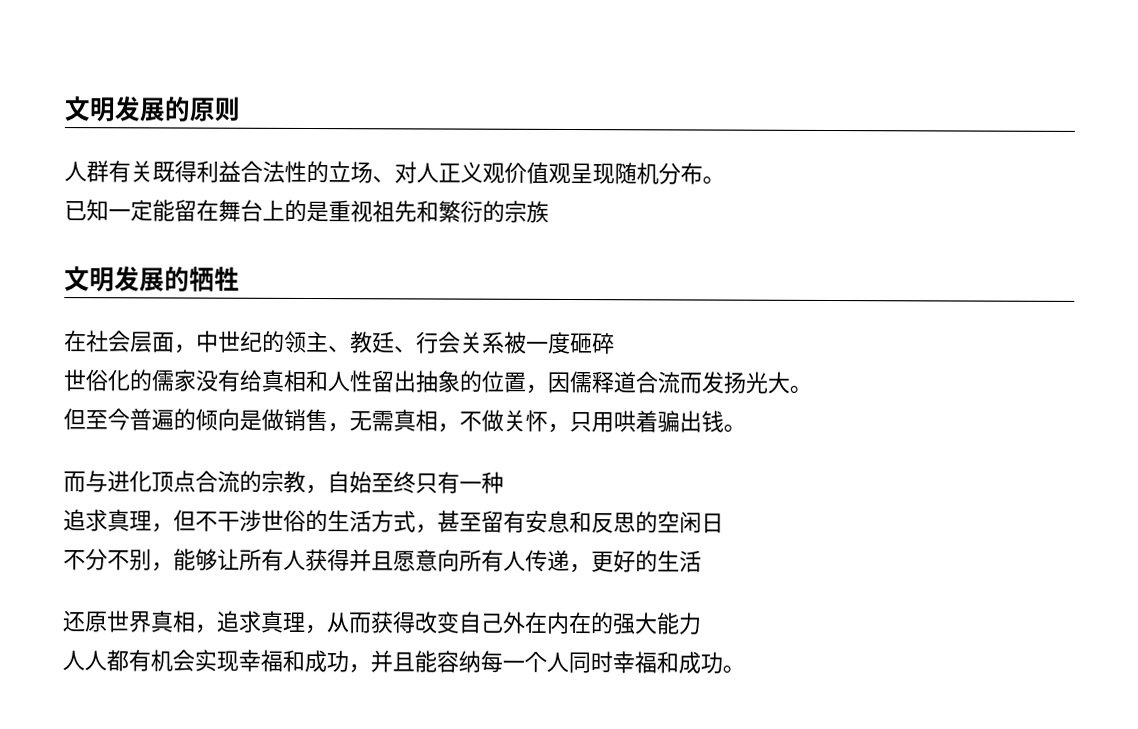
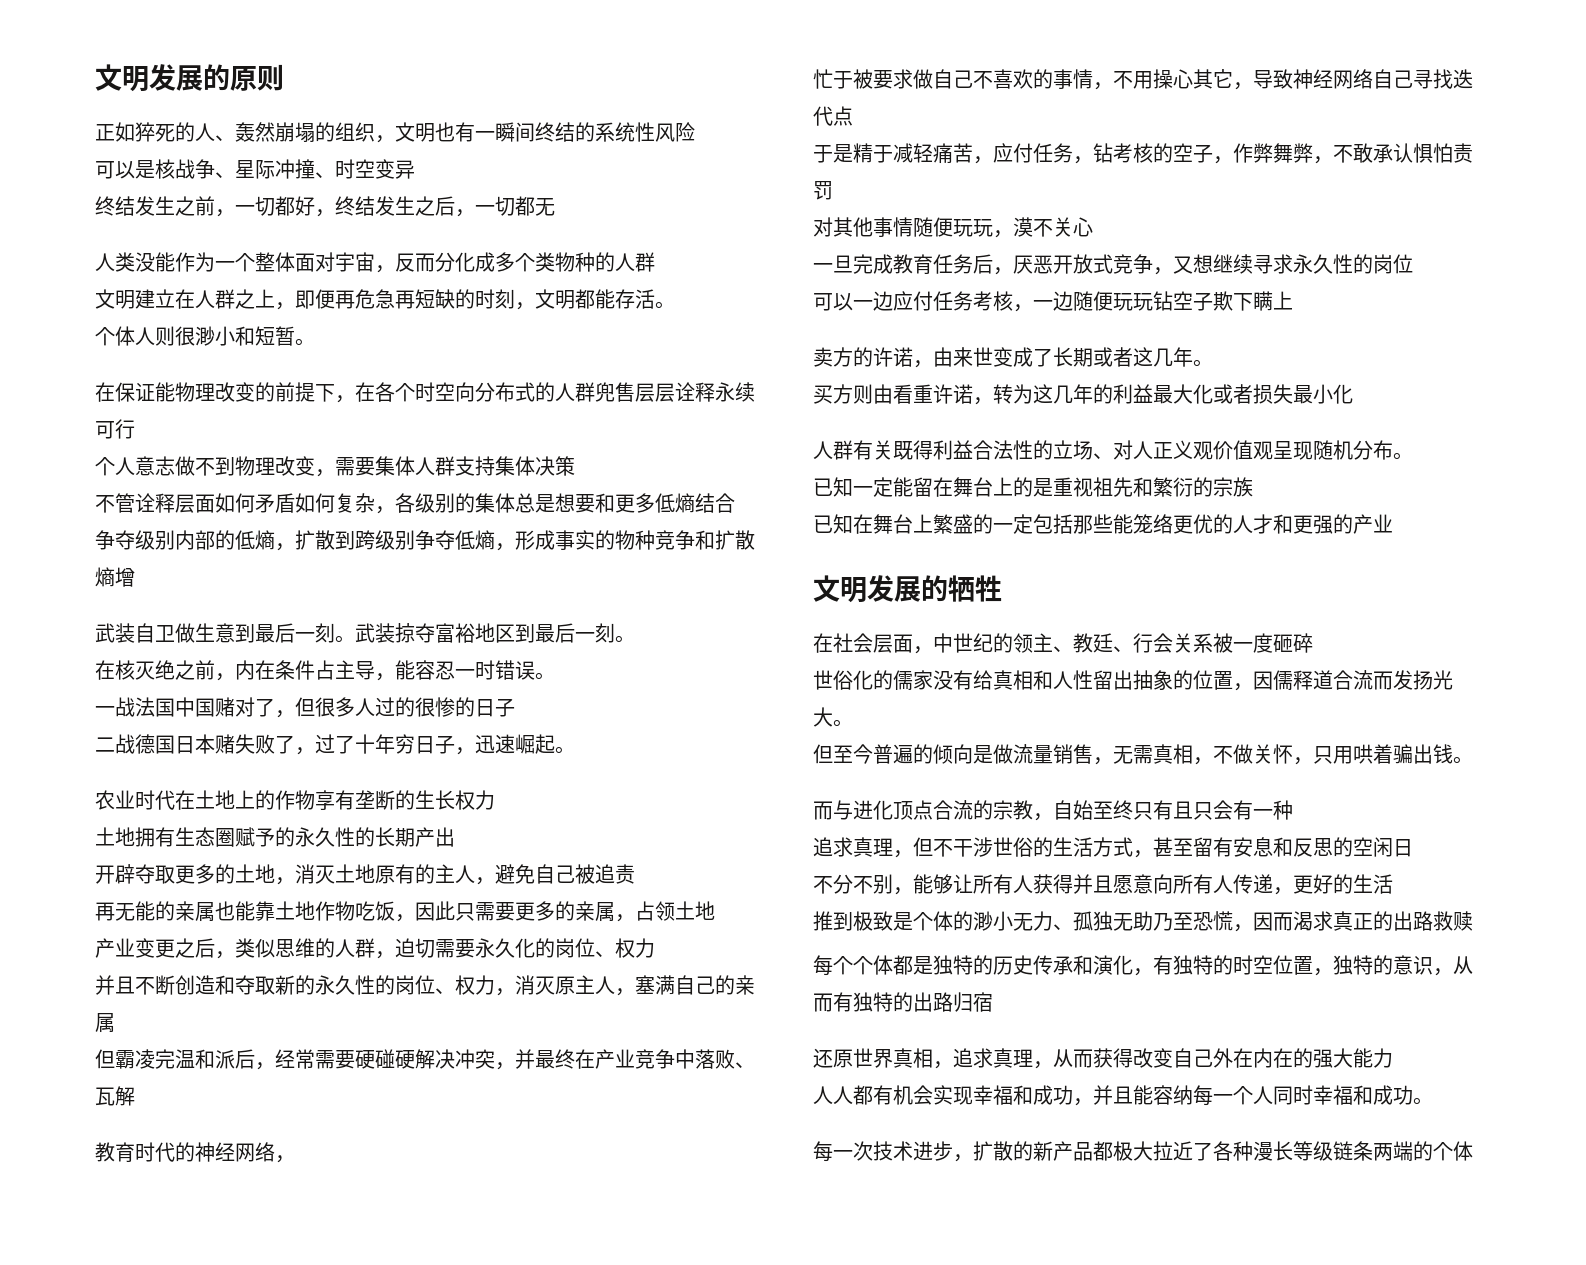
(241, 109) none -> [95,122,695,143] [95,159,415,179] [95,196,555,217] [95,252,655,273] [95,289,675,310] [95,326,315,346] [95,382,755,403] [95,419,135,439] [95,456,575,477] [95,493,735,514] [95,530,755,551] [95,567,135,587] [95,623,635,643] [95,660,555,681] [95,697,515,718] [95,734,575,755] [95,790,495,811] [95,827,455,847] [95,864,635,885] [95,901,715,922] [95,938,655,959] [95,975,755,996] [95,1013,115,1033] [95,1049,755,1070] [95,1086,135,1106] [95,1142,295,1163] [813,69,1473,90] [813,106,853,126] [813,143,1473,164] [813,181,833,200] [813,217,1093,238] [813,254,1413,275] [813,291,1293,312] [813,347,1213,368] [813,384,1353,405] // 正如猝死的人、轰然崩塌的组织，文明也有一瞬间终结的系统性风险 // 可以是核战争、星际冲撞、时空变异 // 终结发生之前，一切都好，终结发生之后，一切都无 // 人类没能作为一个整体面对宇宙，反而分化成多个类物种的人群 // 文明建立在人群之上，即便再危急再短缺的时刻，文明都能存活。 // 个体人则很渺小和短暂。 // 在保证能物理改变的前提下，在各个时空向分布式的人群兜售层层诠释永续可行 // 个人意志做不到物理改变，需要集体人群支持集体决策 // 不管诠释层面如何矛盾如何复杂，各级别的集体总是想要和更多低熵结合 // 争夺级别内部的低熵，扩散到跨级别争夺低熵，形成事实的物种竞争和扩散熵增 // 武装自卫做生意到最后一刻。武装掠夺富裕地区到最后一刻。 // 在核灭绝之前，内在条件占主导，能容忍一时错误。 // 一战法国中国赌对了，但很多人过的很惨的日子 // 二战德国日本赌失败了，过了十年穷日子，迅速崛起。 // 农业时代在土地上的作物享有垄断的生长权力 // 土地拥有生态圈赋予的永久性的长期产出 // 开辟夺取更多的土地，消灭土地原有的主人，避免自己被追责 // 再无能的亲属也能靠土地作物吃饭，因此只需要更多的亲属，占领土地 // 产业变更之后，类似思维的人群，迫切需要永久化的岗位、权力 // 并且不断创造和夺取新的永久性的岗位、权力，消灭原主人，塞满自己的亲属 // 但霸凌完温和派后，经常需要硬碰硬解决冲突，并最终在产业竞争中落败、瓦解 // 教育时代的神经网络， // 忙于被要求做自己不喜欢的事情，不用操心其它，导致神经网络自己寻找迭代点 // 于是精于减轻痛苦，应付任务，钻考核的空子，作弊舞弊，不敢承认惧怕责罚 // 对其他事情随便玩玩，漠不关心 // 一旦完成教育任务后，厌恶开放式竞争，又想继续寻求永久性的岗位 // 可以一边应付任务考核，一边随便玩玩钻空子欺下瞒上 // 卖方的许诺，由来世变成了长期或者这几年。 // 买方则由看重许诺，转为这几年的利益最大化或者损失最小化
(549, 211) none -> [813,514,1393,534] // 已知在舞台上繁盛的一定包括那些能笼络更优的人才和更强的产业
(284, 419) none -> [1013,744,1053,764] 流量
(460, 482) none -> [1173,800,1253,820] 且只会有
(702, 561) none -> [813,911,1473,932] [813,955,1473,976] [813,992,993,1012] // 推到极致是个体的渺小无力、孤独无助乃至恐慌，因而渴求真正的出路救赎 // 每个个体都是独特的历史传承和演化，有独特的时空位置，独特的意识，从而有独特的出路归宿
(745, 669) none -> [813,1141,1473,1162] // 每一次技术进步，扩散的新产品都极大拉近了各种漫长等级链条两端的个体

